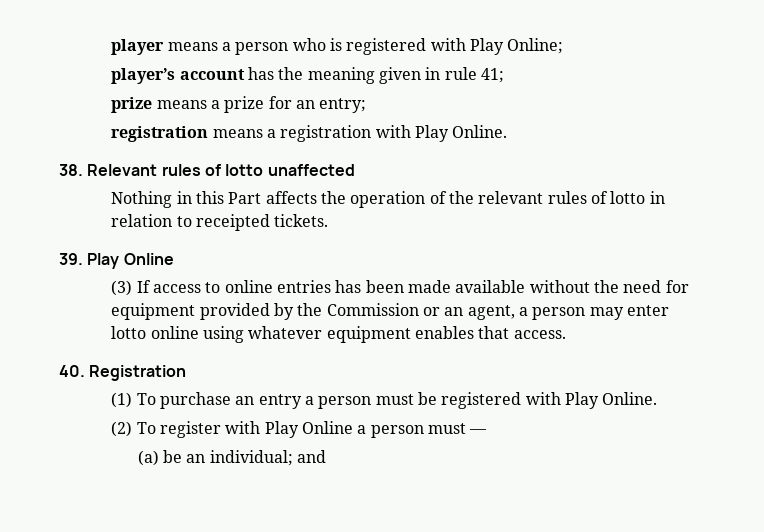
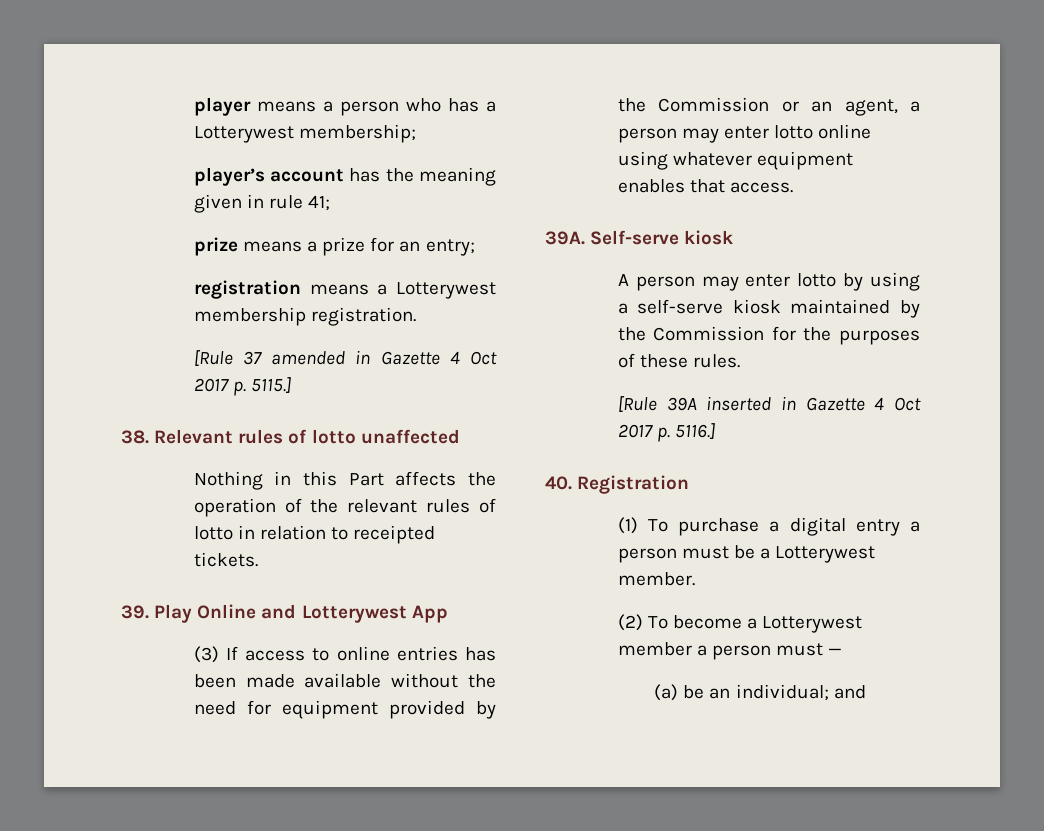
[330,38,564,55] is registered with Play Online; -> [447,98,496,112] [193,124,416,143] has a Lotterywest membership;
[280,125,508,142] registration with Play Online. -> [396,282,496,299] [193,307,416,326] [193,350,497,366] [193,377,292,396] Lotterywest membership registration. // [Rule 37 amended in Gazette 4 Oct 2017 p. 5115.]
(174, 259) none -> [261,604,448,623] and Lotterywest App
(566, 334) none -> [545,230,734,245] [617,272,920,291] [617,299,920,318] [617,326,920,345] [617,353,741,368] [617,396,921,412] [617,423,716,442] // 39A. Self-serve kiosk // A person may enter lotto by using a self-serve kiosk maintained by the Commission for the purposes of these rules. // [Rule 39A inserted in Gazette 4 Oct 2017 p. 5116.]
[235,396,255,405] an -> [769,517,846,536] a digital
[441,392,658,409] [111,421,354,438] registered with Play Online. // (2) To register with Play Online -> [760,546,876,563] [617,572,695,586] [617,614,863,633] [617,642,692,656] a Lotterywest member. // (2) To become a Lotterywest member

